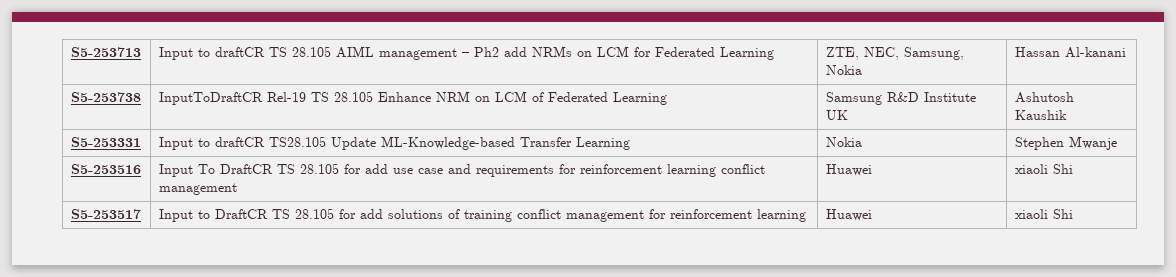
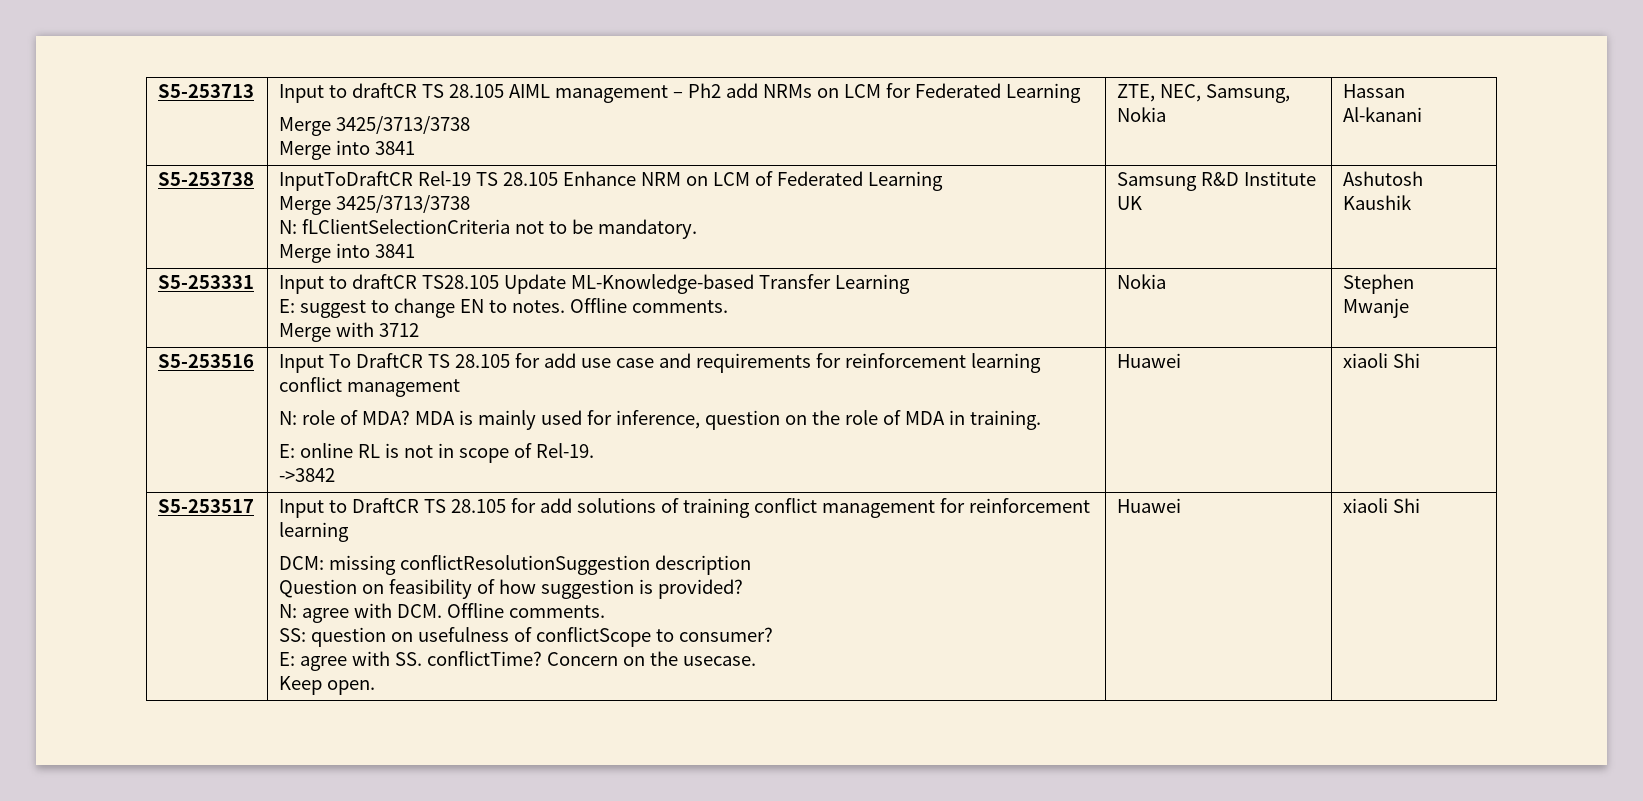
(774, 53) none -> [279,116,471,136] [279,140,416,160] // Merge 3425/3713/3738 // Merge into 3841
(667, 98) none -> [279,195,471,215] [279,219,698,239] [279,243,416,263] // Merge 3425/3713/3738 // N: fLClientSelectionCriteria not to be mandatory. // Merge into 3841
(630, 143) none -> [279,298,729,318] [279,322,420,342] // E: suggest to change EN to notes. Offline comments. // Merge with 3712
(237, 189) none -> [279,410,1042,430] [279,443,595,463] [279,468,336,482] // N: role of MDA? MDA is mainly used for inference, question on the role of MDA in training. // E: online RL is not in scope of Rel-19. // ->3842
(806, 215) none -> [279,555,752,575] [279,579,744,599] [279,603,606,623] [279,627,774,647] [279,651,757,671] [279,676,376,695] // DCM: missing conflictResolutionSuggestion description // Question on feasibility of how suggestion is provided? // N: agree with DCM. Offline comments. // SS: question on usefulness of conflictScope to consumer? // E: agree with SS. conflictTime? Concern on the usecase. // Keep open.

